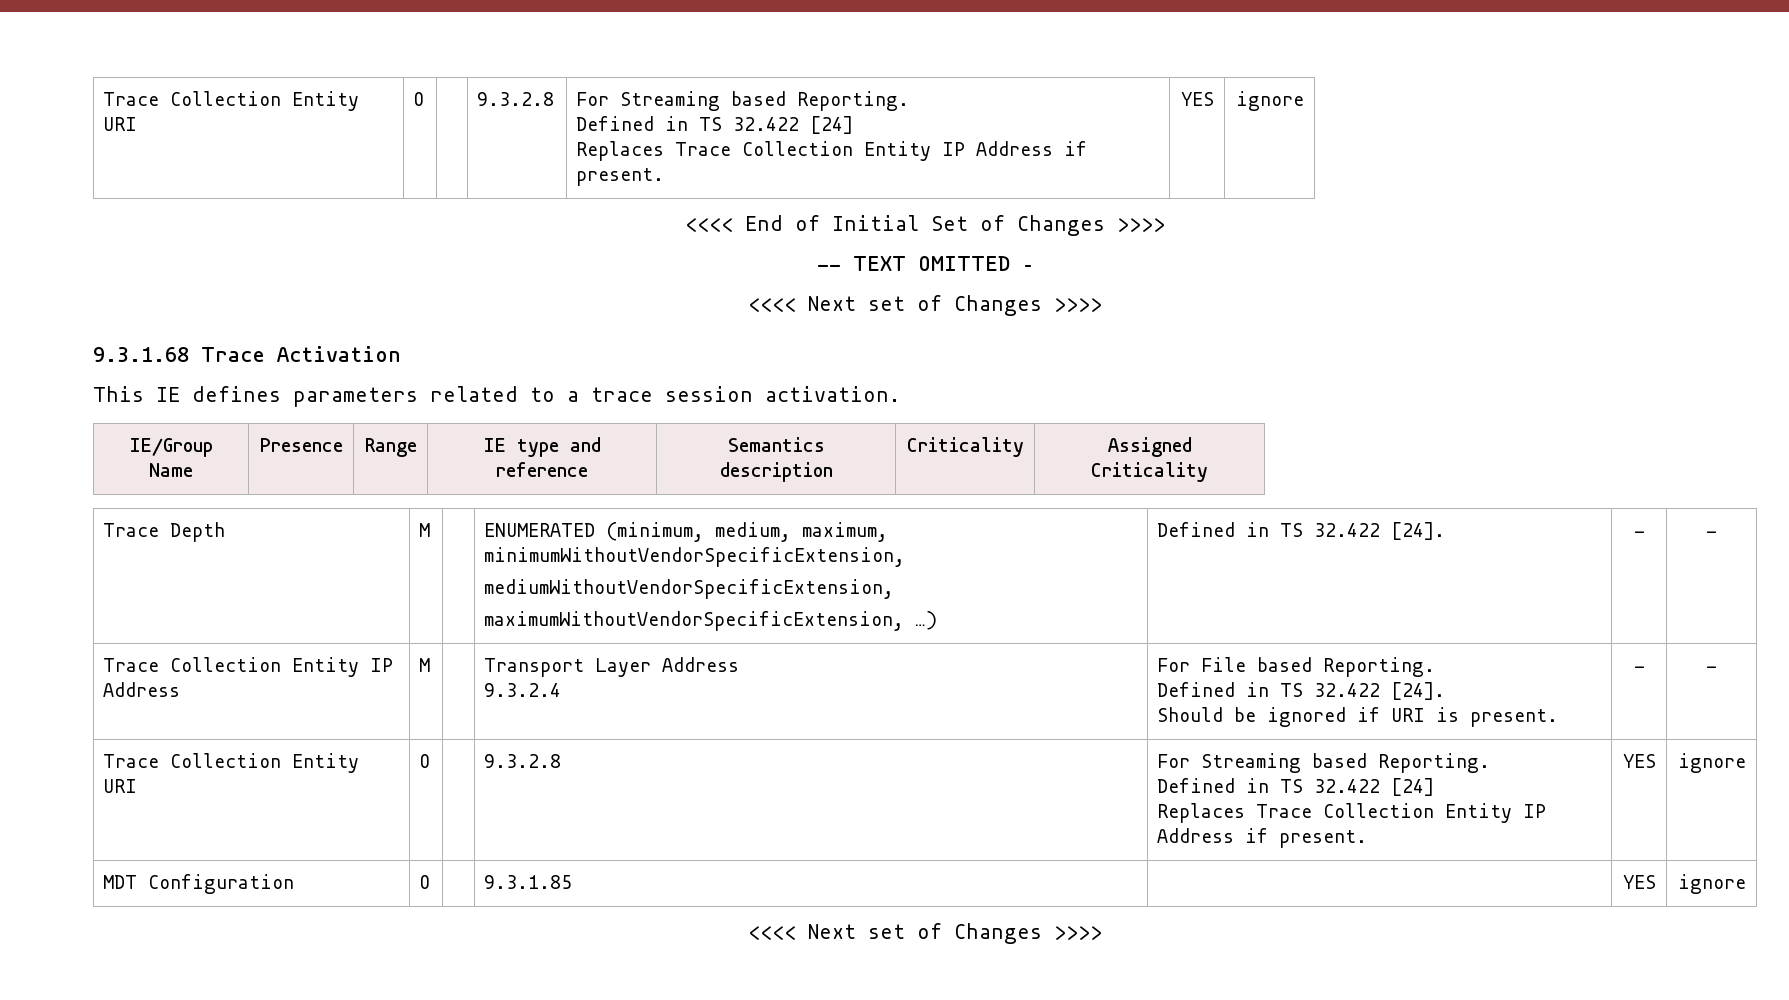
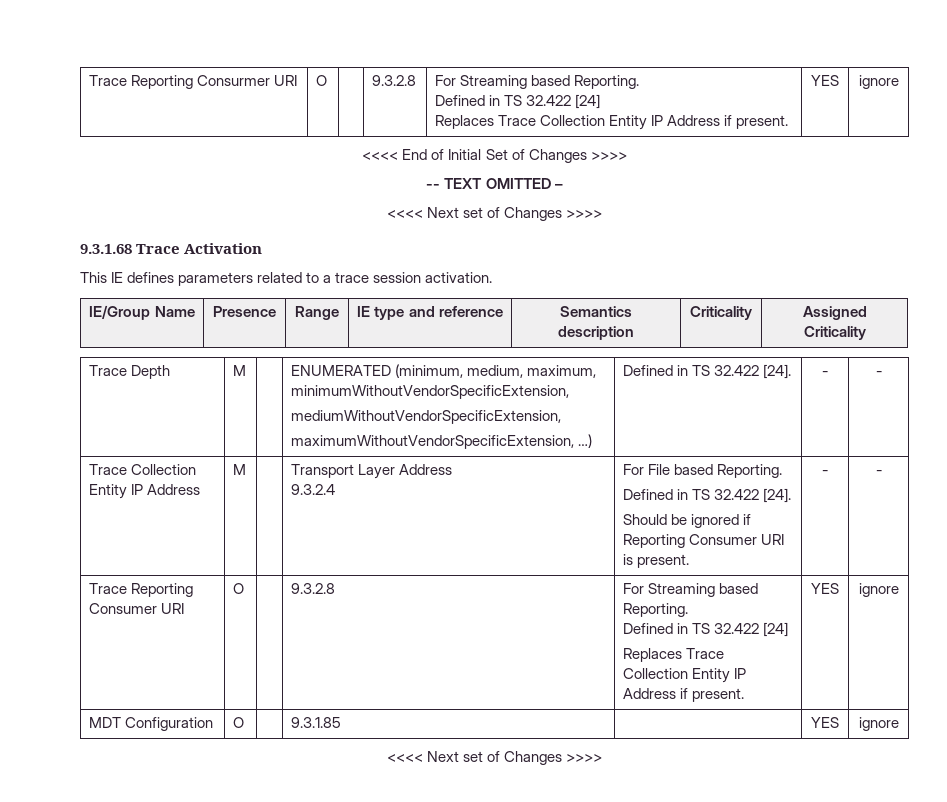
[103,91,360,111] Trace Collection Entity -> [89,75,271,89] Trace Reporting Consurmer
(1381, 714) none -> [623,534,758,548] Reporting Consumer
[170,753,360,773] Collection Entity -> [131,583,194,597] [89,603,158,614] Reporting Consumer

